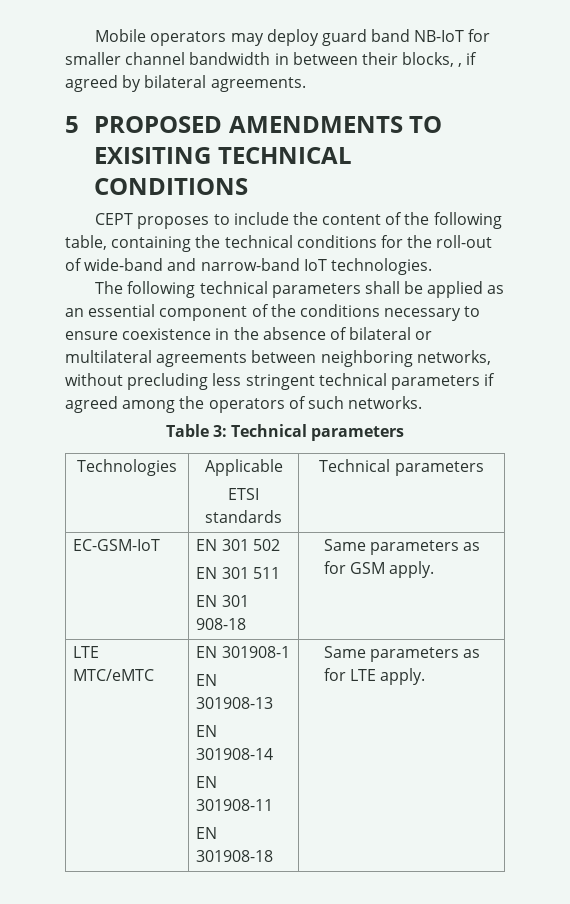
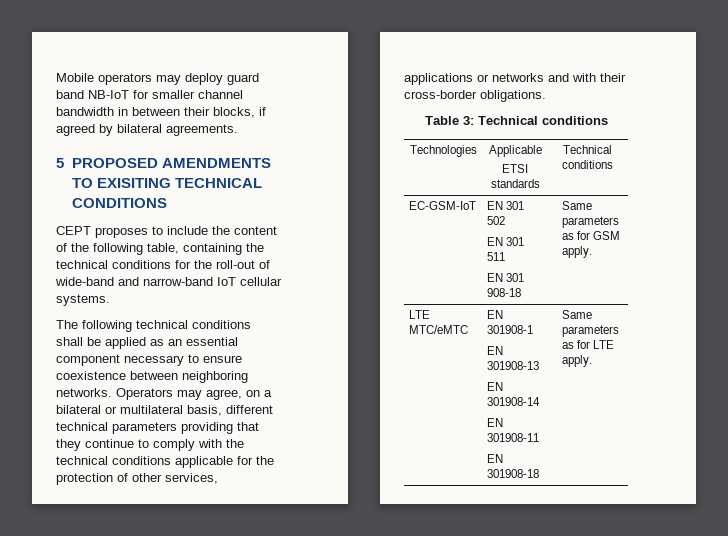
[458,63,463,67] , -> (255, 112) none
[330,258,432,275] technologies. -> [240,277,282,286] [56,294,110,306] cellular systems.
[271,283,361,298] parameters -> [192,320,251,329] conditions
[251,304,380,317] of the conditions -> (120, 360) none
[215,327,433,340] [65,350,491,367] [65,373,496,390] [65,396,423,413] in the absence of bilateral or multilateral agreements between neighboring networks, without precluding less stringent technical parameters if agreed among the operators of such networks. -> [130,371,248,383] [56,388,272,400] [56,405,273,416] [56,422,259,434] [56,439,244,451] [56,456,274,468] [56,473,218,485] [404,73,626,85] [404,90,546,102] between neighboring networks. Operators may agree, on a bilateral or multilateral basis, different technical parameters providing that they continue to comply with the technical conditions applicable for the protection of other services, applications or networks and with their cross-border obligations.
[311,426,405,441] parameters -> [542,116,608,125] conditions
[394,461,484,476] parameters -> [562,160,613,169] conditions

